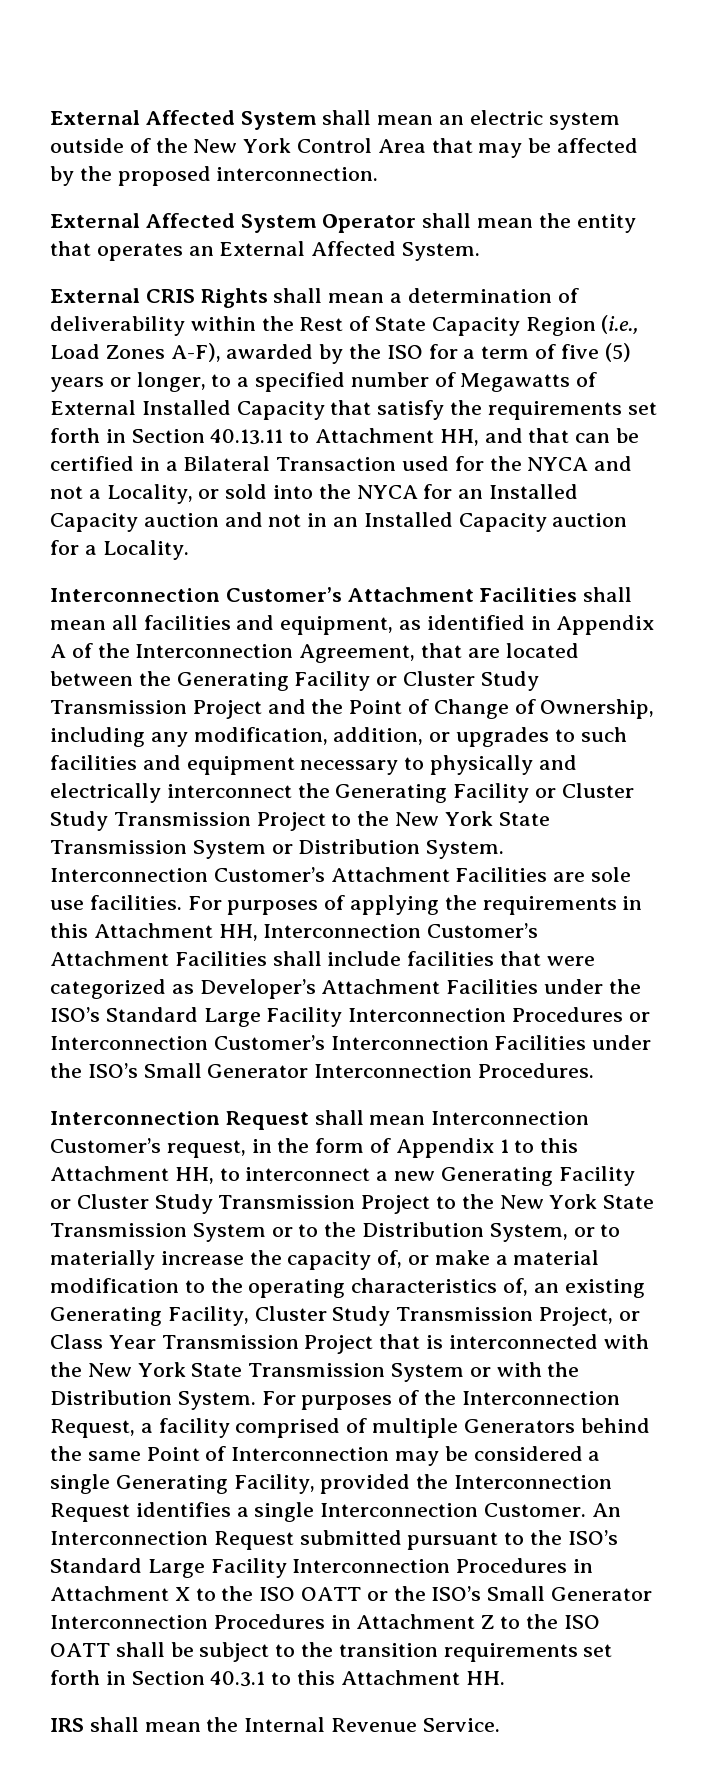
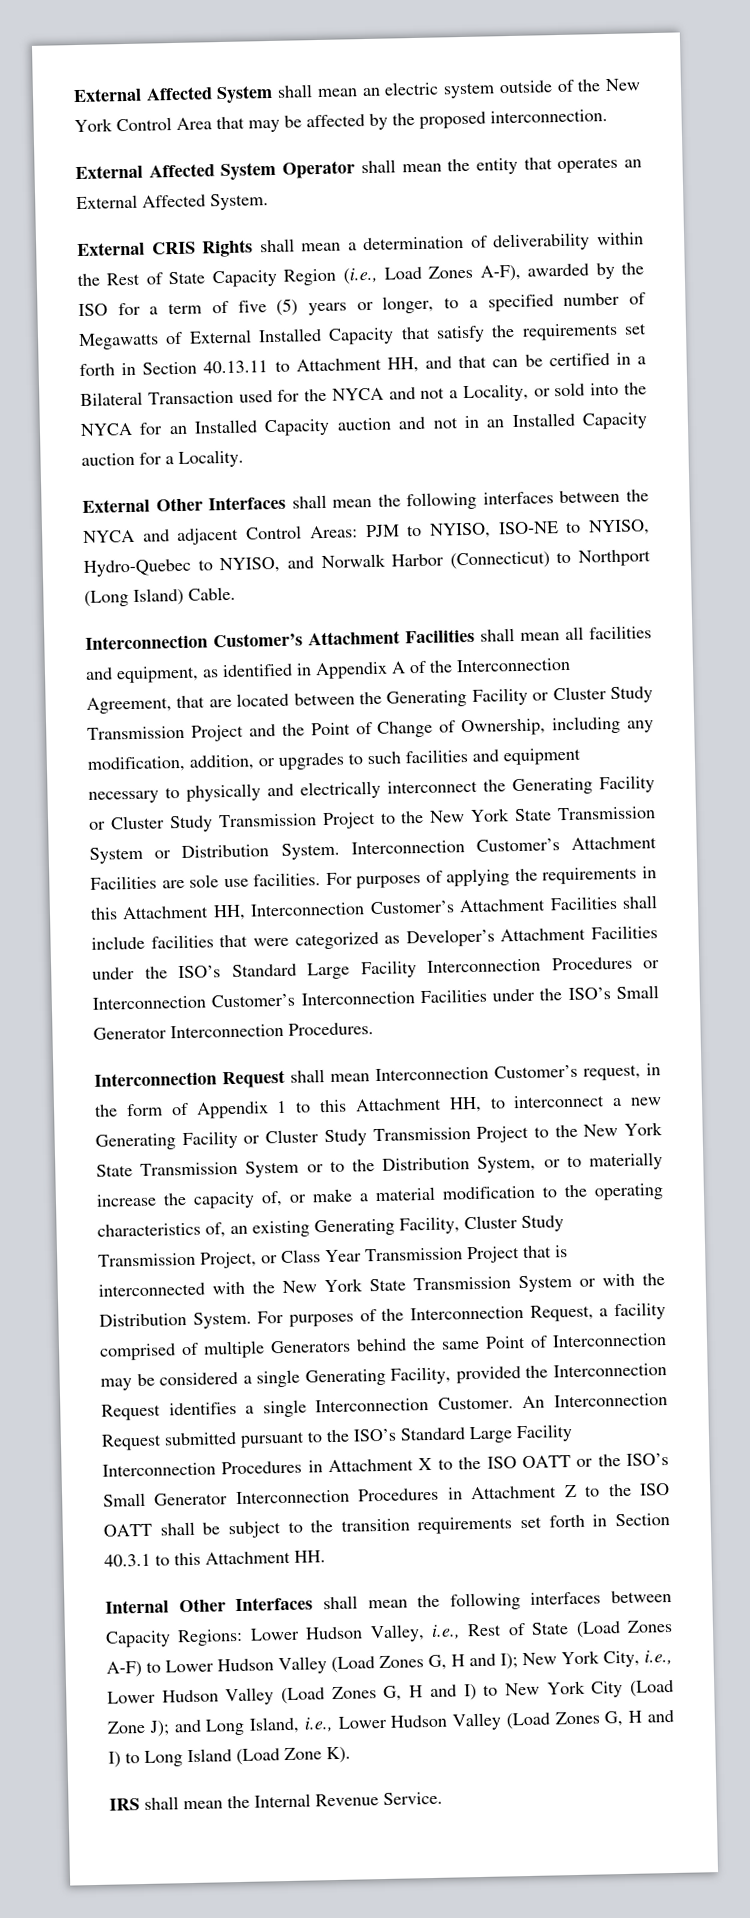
(189, 550) none -> [82,489,649,513] [83,519,650,546] [83,549,651,577] [84,586,236,607] // External Other Interfaces shall mean the following interfaces between the NYCA and adjacent Control Areas: PJM to NYISO, ISO-NE to NYISO, Hydro-Quebec to NYISO, and Norwalk Harbor (Connecticut) to Northport (Long Island) Cable.
(505, 1678) none -> [105,1589,672,1614] [105,1619,673,1648] [106,1649,673,1678] [107,1679,674,1706] [107,1709,674,1737] [108,1746,351,1768] // Internal Other Interfaces shall mean the following interfaces between Capacity Regions: Lower Hudson Valley, i.e., Rest of State (Load Zones A-F) to Lower Hudson Valley (Load Zones G, H and I); New York City, i.e., Lower Hudson Valley (Load Zones G, H and I) to New York City (Load Zone J); and Long Island, i.e., Lower Hudson Valley (Load Zones G, H and I) to Long Island (Load Zone K).

